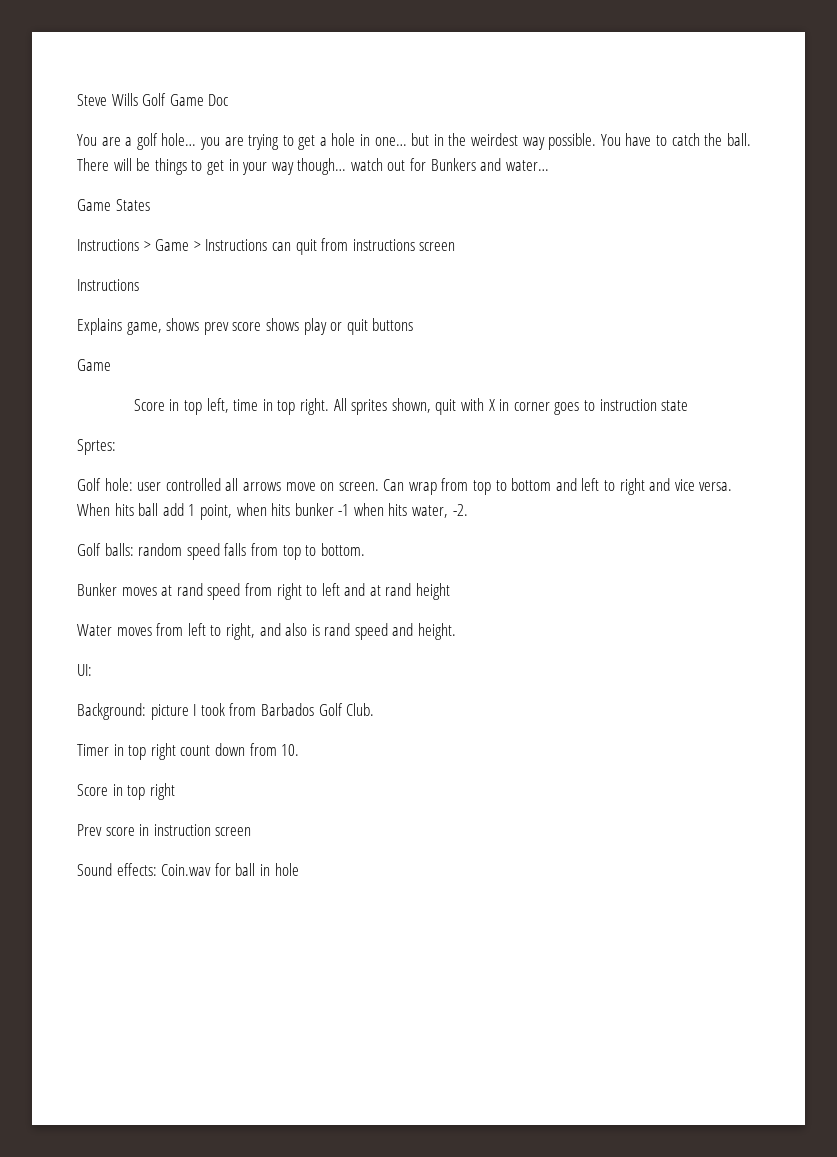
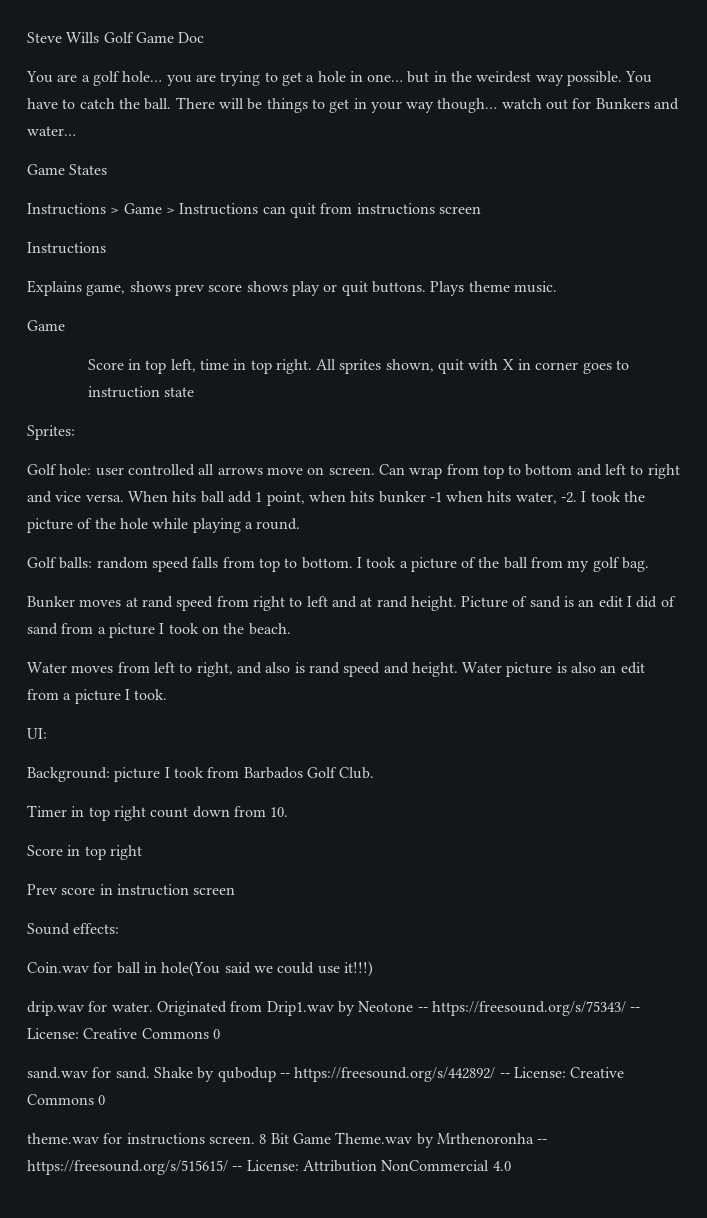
[372,318,414,331] buttons -> [371,281,557,296] buttons. Plays theme music.
[77,439,116,455] Sprtes: -> [27,425,75,440] Sprites:
(468, 510) none -> [581,491,646,502] [27,518,301,533] I took the picture of the hole while playing a round.
(365, 549) none -> [356,557,650,572] I took a picture of the ball from my golf bag.
[416,583,451,600] height -> [410,596,676,611] [27,623,291,638] height. Picture of sand is an edit I did of sand from a picture I took on the beach.
(457, 631) none -> [462,662,645,677] [27,689,168,704] Water picture is also an edit from a picture I took.
(157, 869) none -> (120, 928) //
[274,863,299,876] hole -> [161,961,373,977] [27,1001,641,1016] [27,1028,220,1039] [27,1067,625,1082] [27,1094,106,1105] [27,1132,548,1148] [27,1160,511,1175] hole(You said we could use it!!!) // drip.wav for water. Originated from Drip1.wav by Neotone -- https://freesound.org/s/75343/ -- License: Creative Commons 0 // sand.wav for sand. Shake by qubodup -- https://freesound.org/s/442892/ -- License: Creative Commons 0 // theme.wav for instructions screen. 8 Bit Game Theme.wav by Mrthenoronha -- https://freesound.org/s/515615/ -- License: Attribution NonCommercial 4.0

